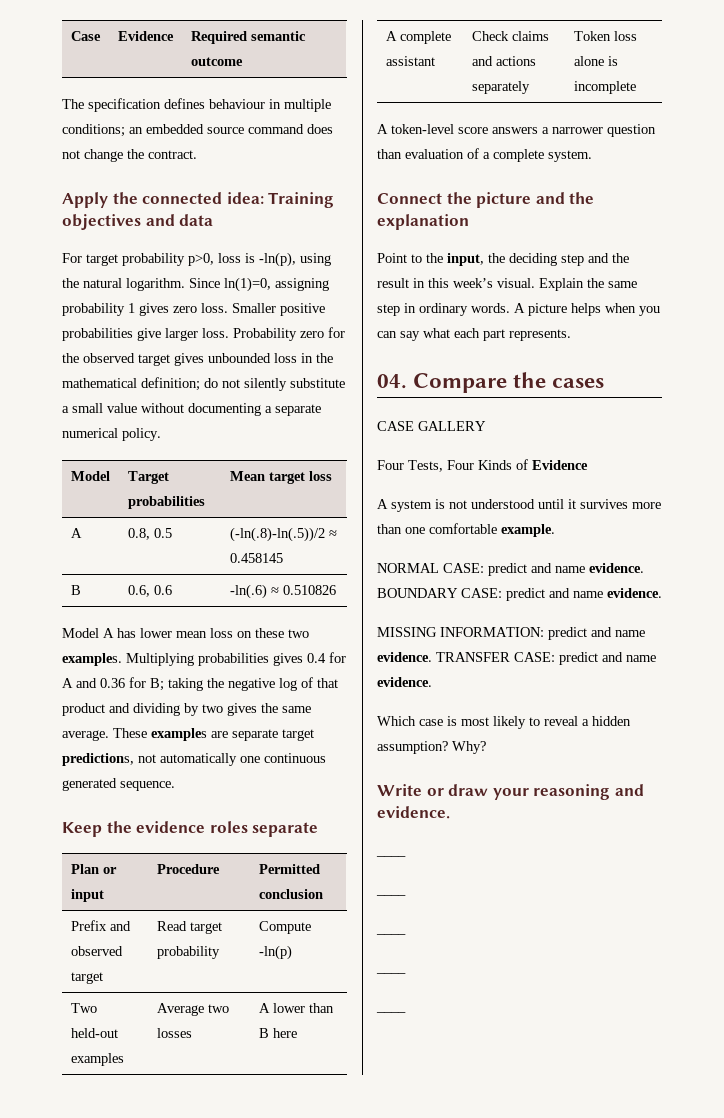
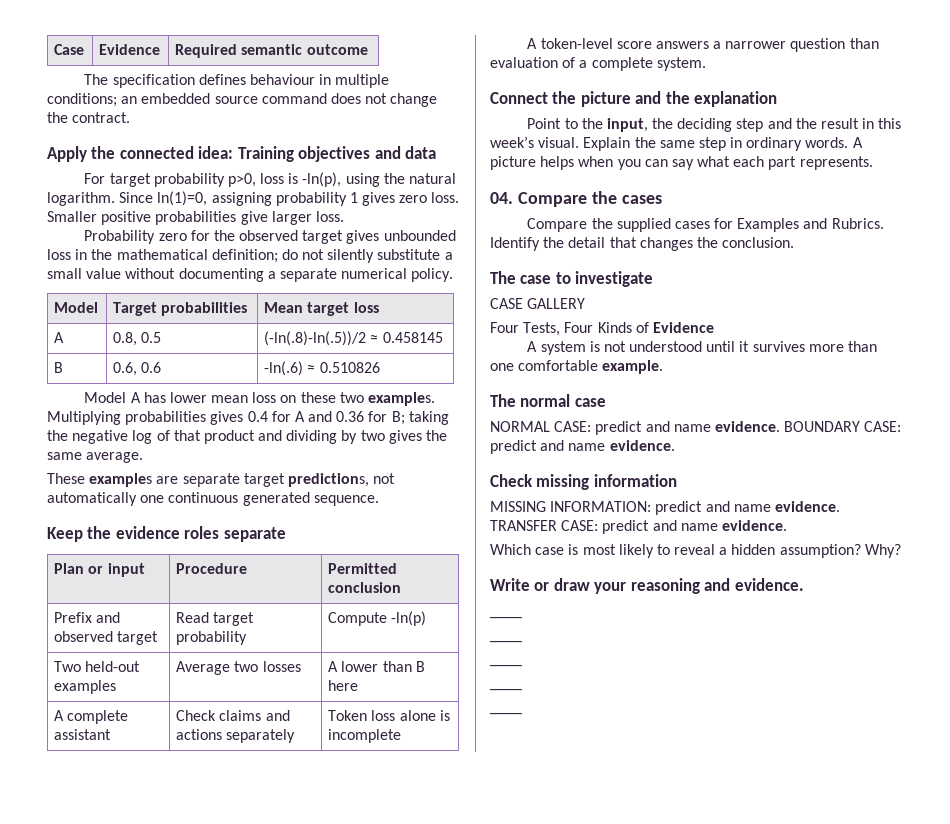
(229, 333) none -> (344, 216) //
(109, 735) none -> (144, 457) //
(605, 383) none -> [527,218,884,232] [490,237,795,251] [490,271,654,287] // Compare the supplied cases for Examples and Rubrics. Identify the detail that changes the conclusion. // The case to investigate
(555, 530) none -> [490,394,606,407] // The normal case
(662, 593) none -> [490,474,677,490] // Check missing information

